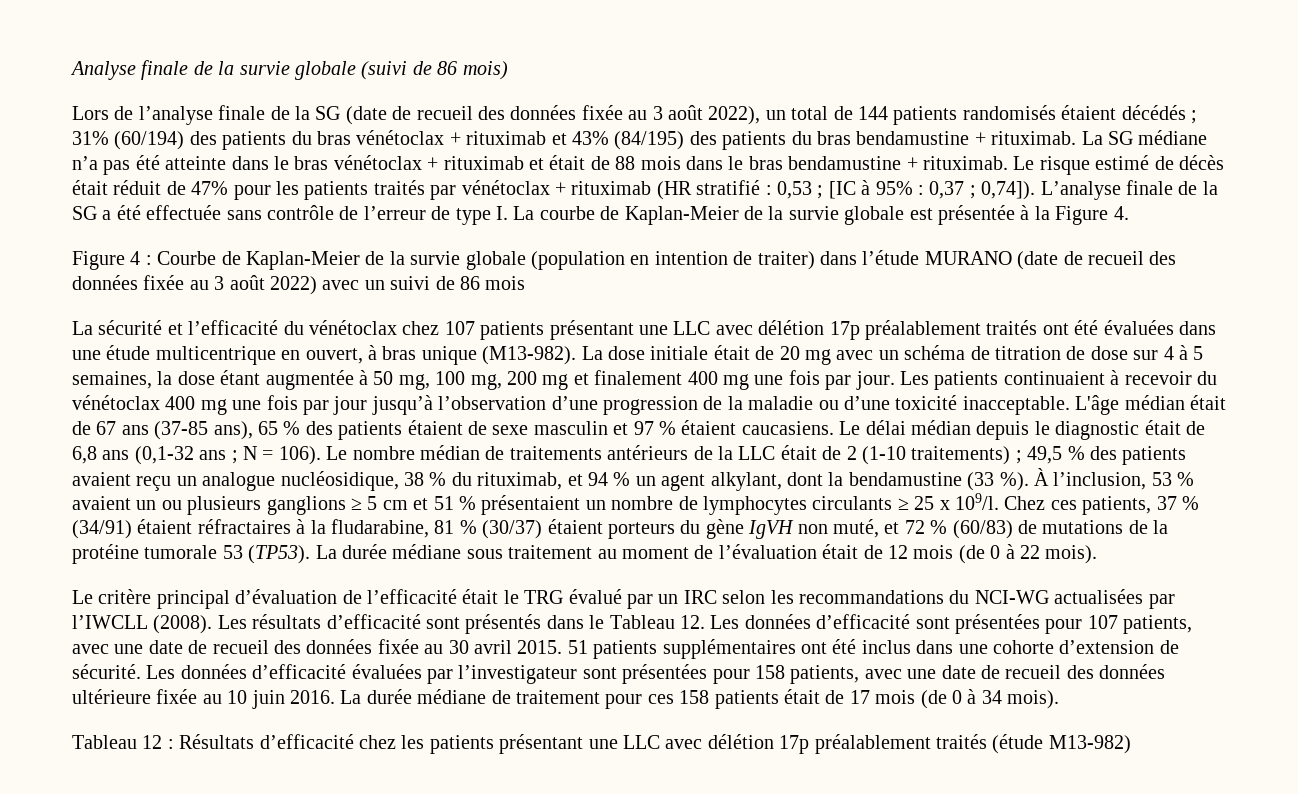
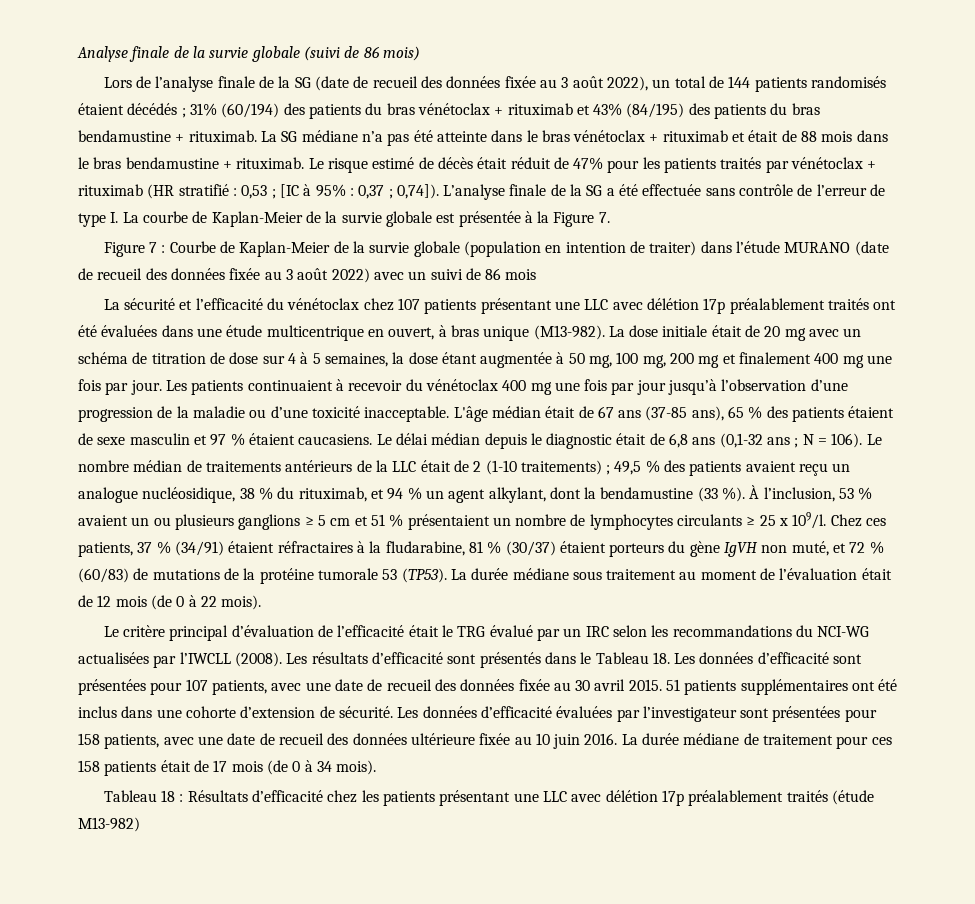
[1113,206,1129,220] [72,251,141,270] 4. // Figure 4 -> [598,212,610,223] [103,242,158,257] 7. // Figure 7
[679,615,705,629] 12. -> [652,652,670,664] 18.
[142,735,163,749] 12 -> [161,790,176,802] 18

